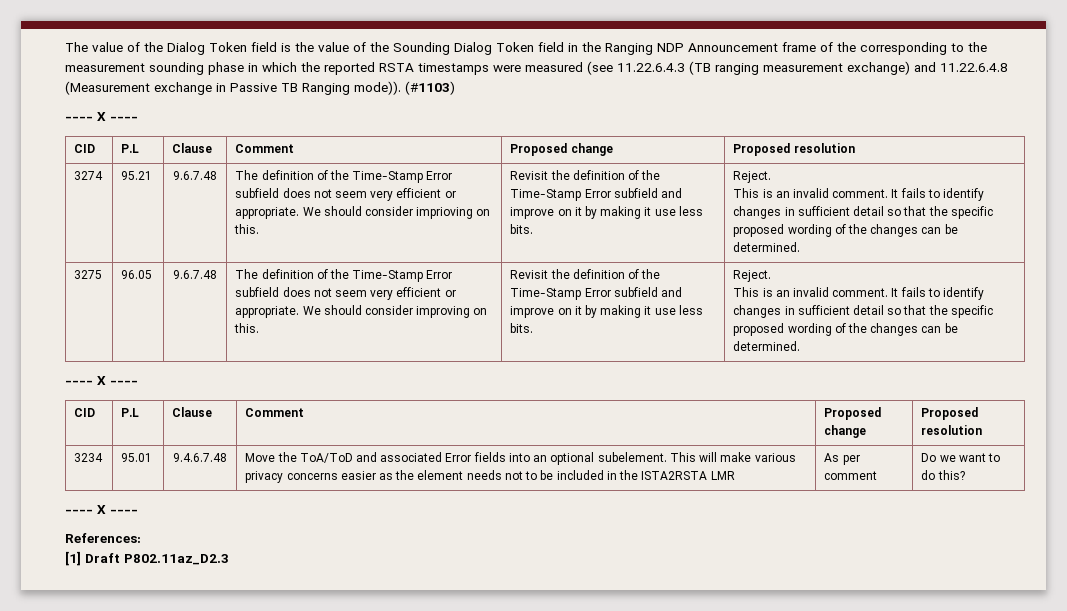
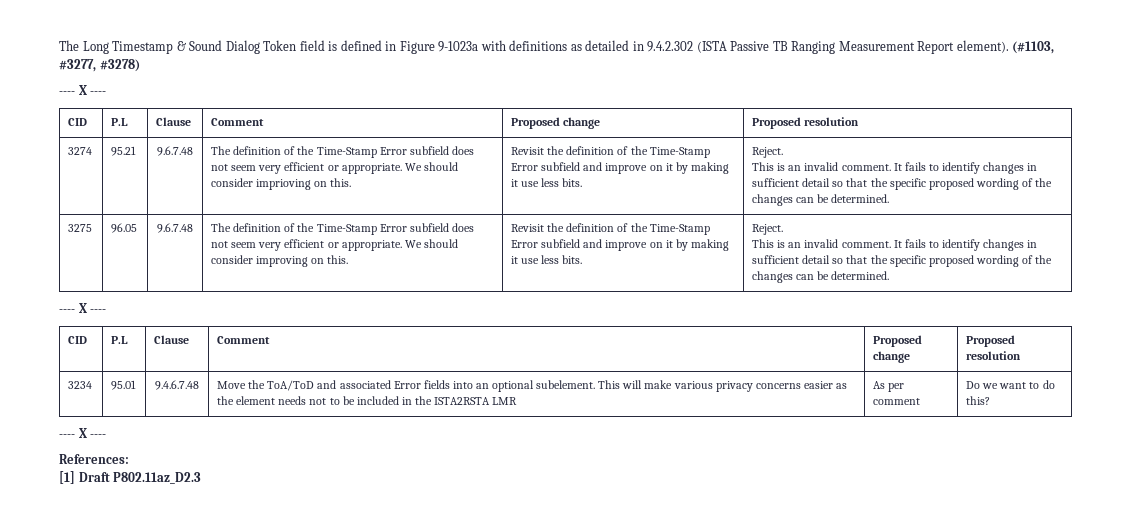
[65,42,987,55] [65,61,1008,75] [65,81,455,95] The value of the Dialog Token field is the value of the Sounding Dialog Token field in the Ranging NDP Announcement frame of the corresponding to the measurement sounding phase in which the reported RSTA timestamps were measured (see 11.22.6.4.3 (TB ranging measurement exchange) and 11.22.6.4.8 (Measurement exchange in Passive TB Ranging mode)). (#1103) -> [59,40,1055,54] [59,59,140,72] The Long Timestamp & Sound Dialog Token field is defined in Figure 9-1023a with definitions as detailed in 9.4.2.302 (ISTA Passive TB Ranging Measurement Report element). (#1103, #3277, #3278)

